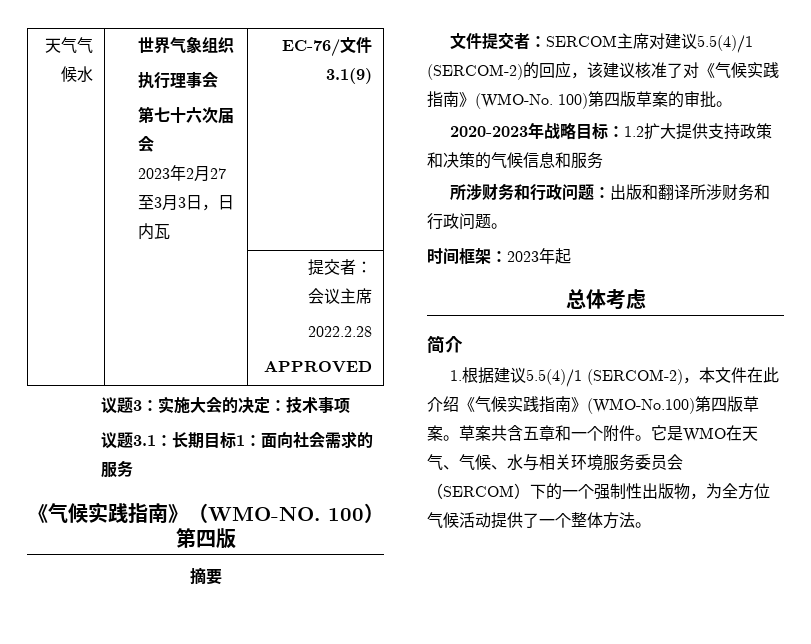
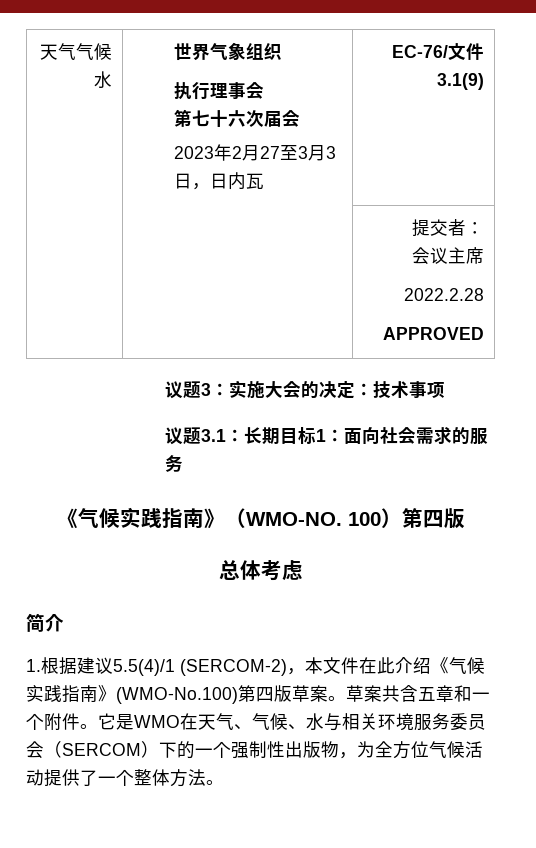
[189,567,222,585] [449,33,753,53] [427,61,779,80] [427,91,732,109] [449,122,772,140] [427,152,603,169] [449,183,770,201] [427,213,507,230] [427,248,571,265] // 摘要 // 文件提交者：SERCOM主席对建议5.5(4)/1 (SERCOM-2)的回应，该建议核准了对《气候实践指南》(WMO-No. 100)第四版草案的审批。 // 2020-2023年战略目标：1.2扩大提供支持政策和决策的气候信息和服务 // 所涉财务和行政问题：出版和翻译所涉财务和行政问题。 // 时间框架：2023年起 -> (465, 518) none

